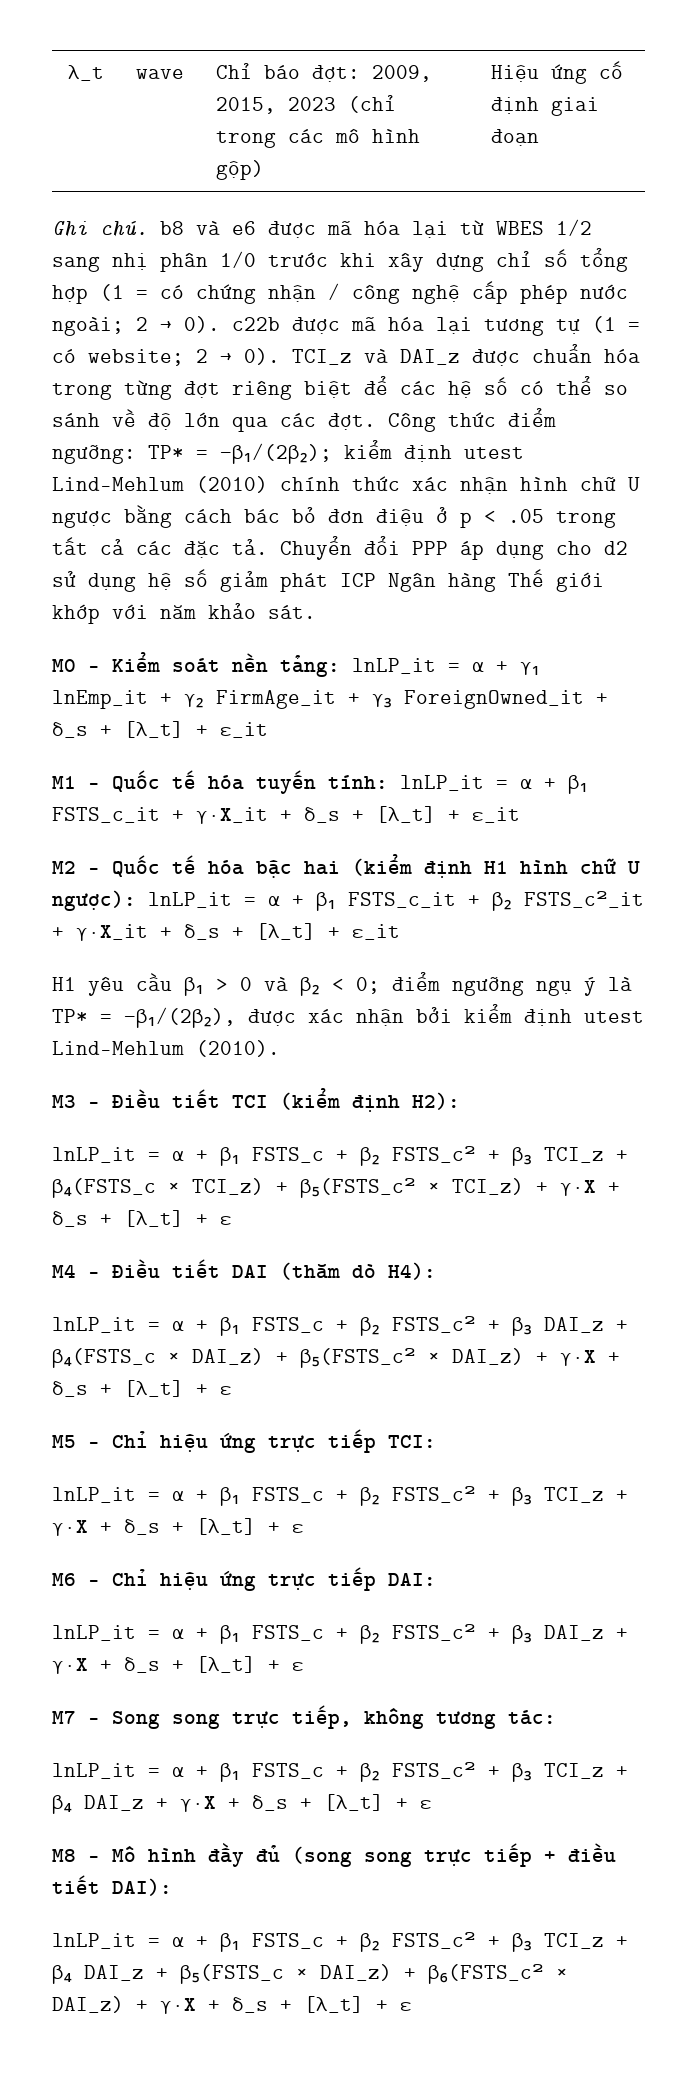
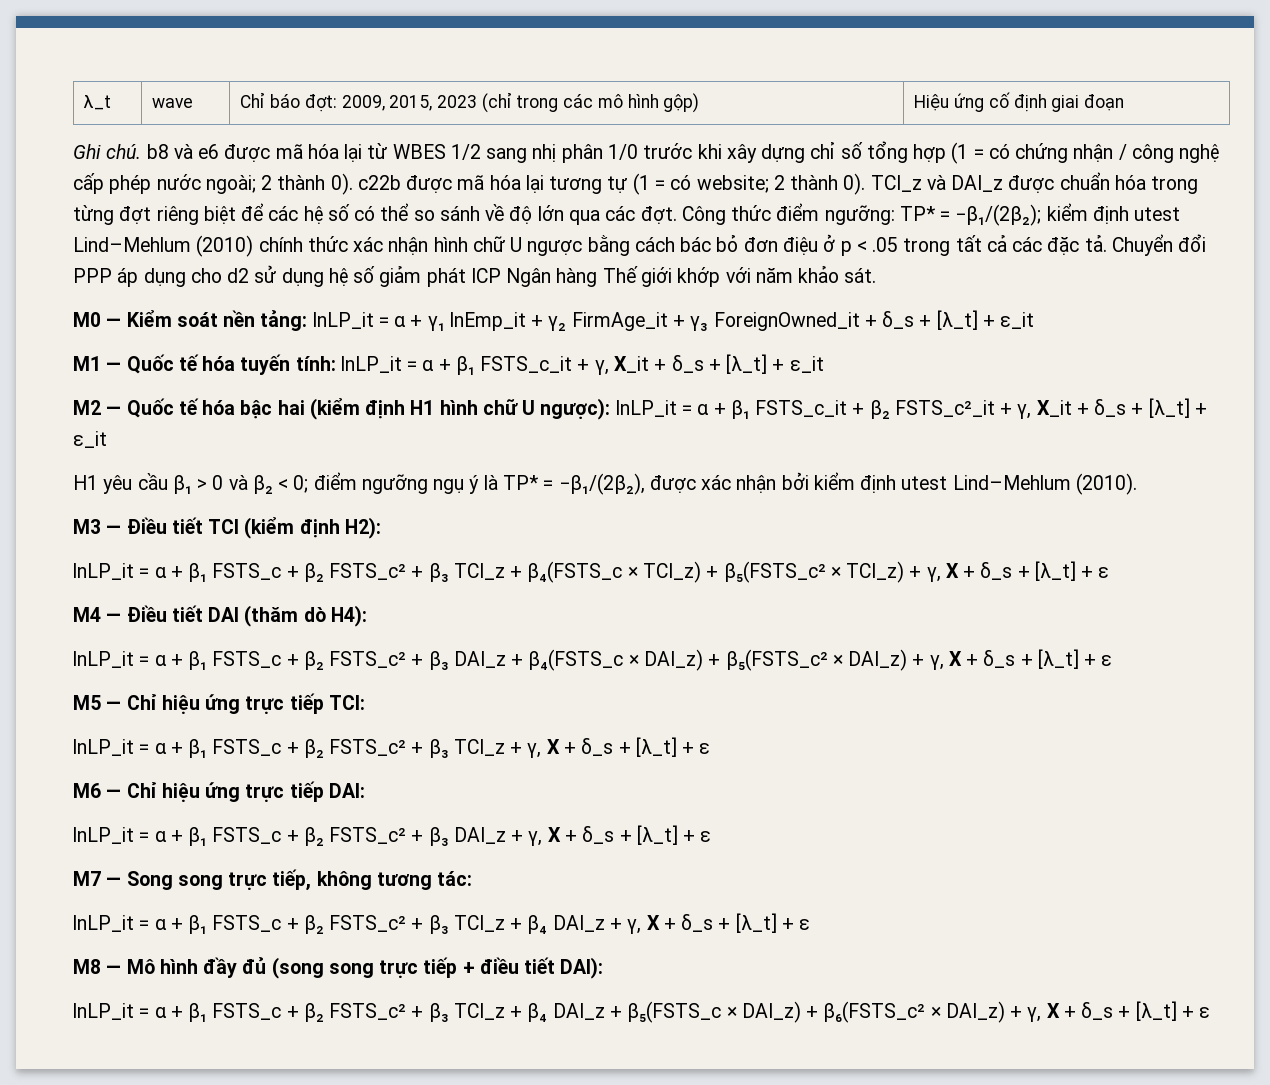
[160,321,172,331] → -> [277,175,326,190] thành
[220,353,232,363] → -> [790,175,839,190] thành
[196,807,268,824] γ·X_it -> [594,356,649,375] γ, X_it
[76,924,148,941] γ·X_it -> [1017,400,1072,419] γ, X_it
[560,1180,596,1196] γ·X -> [926,563,959,582] γ, X
[560,1350,596,1366] γ·X -> [929,651,962,670] γ, X
[52,1520,88,1536] γ·X -> [527,739,560,758] γ, X
[52,1658,88,1674] γ·X -> [528,827,561,846] γ, X
[180,1796,216,1812] γ·X -> [627,915,660,934] γ, X
[160,1998,196,2014] γ·X -> [1027,1003,1060,1022] γ, X

